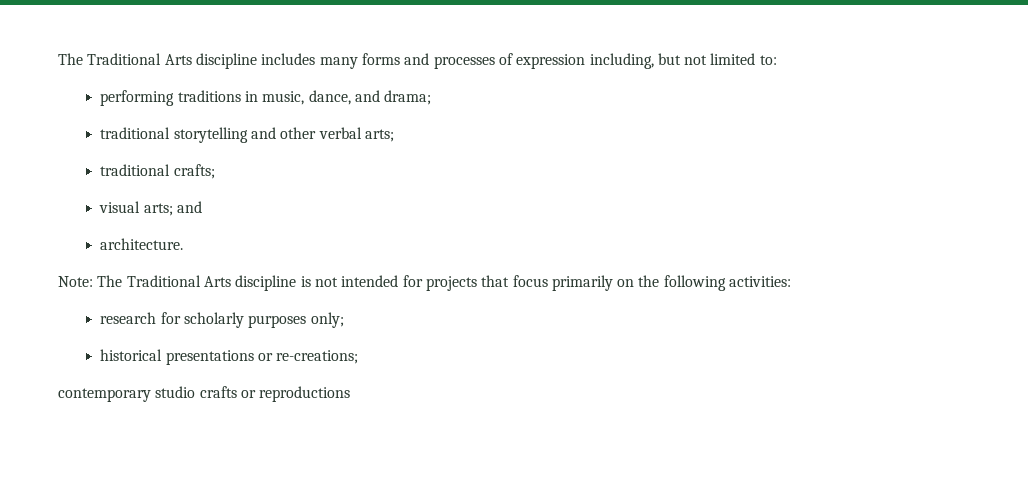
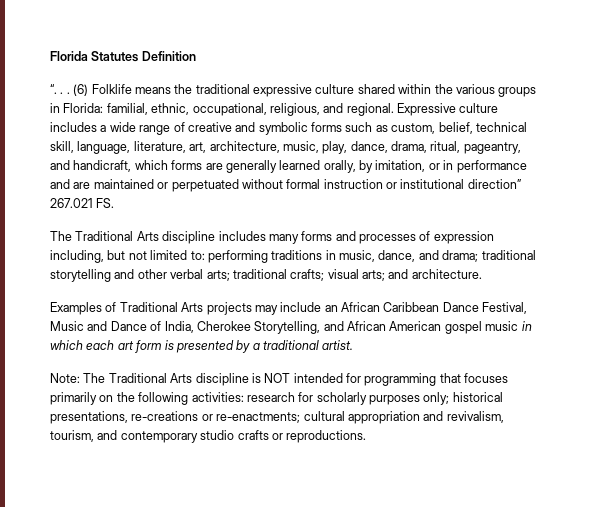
(58, 59) none -> [50,51,196,62] [50,84,537,97] [50,103,499,116] [50,122,527,135] [50,141,521,154] [50,160,527,173] [50,179,521,192] [50,198,115,208] Florida Statutes Definition // “. . . (6) Folklife means the traditional expressive culture shared within the various groups in Florida: familial, ethnic, occupational, religious, and regional. Expressive culture includes a wide range of creative and symbolic forms such as custom, belief, technical skill, language, literature, art, architecture, music, play, dance, drama, ritual, pageantry, and handicraft, which forms are generally learned orally, by imitation, or in performance and are maintained or perpetuated without formal instruction or institutional direction” 267.021 FS. //
(777, 60) // -> (205, 255) none
(432, 97) // -> (479, 256) none
(395, 135) // -> (230, 275) none
(215, 171) // -> (325, 275) none
[100,238,184,250] // architecture. -> [411,269,482,279] [50,302,528,315] [50,321,532,334] [50,340,354,353] architecture. // Examples of Traditional Arts projects may include an African Caribbean Dance Festival, Music and Dance of India, Cherokee Storytelling, and African American gospel music in which each art form is presented by a traditional artist.
[314,277,338,287] not -> [264,373,291,383] NOT
[425,275,548,291] projects that focus -> [364,373,509,386] programming that focuses
(792, 281) // -> (244, 397) none
[100,349,359,365] // historical presentations or re-creations; // -> [452,392,503,402] [50,411,504,424] [50,430,118,442] historical presentations, re-creations or re-enactments; cultural appropriation and revivalism, tourism, and
[259,386,351,402] reproductions -> [286,430,367,443] reproductions.

